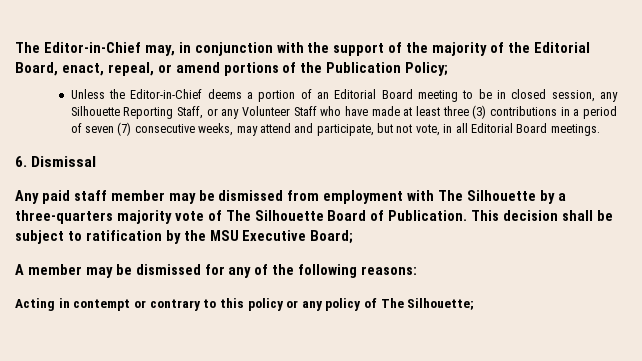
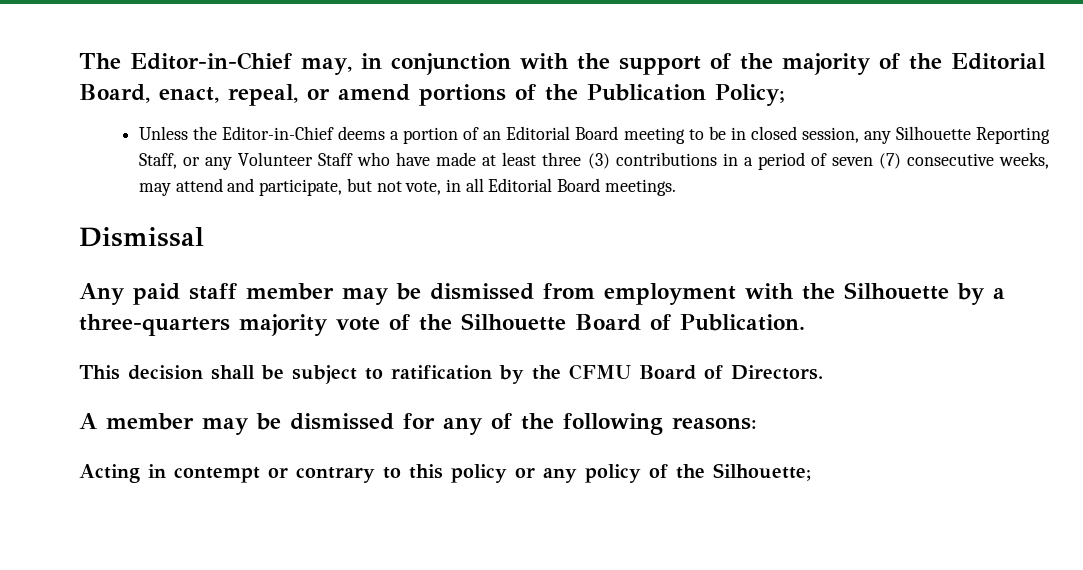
[15,156,27,167] 6. -> (676, 187) none
[438,190,464,201] The -> [802,283,835,300] the
[225,210,251,221] The -> [419,314,452,331] the
(468, 215) none -> (805, 322) //
[209,230,354,244] MSU Executive Board; -> [569,364,823,380] CFMU Board of Directors.
[380,298,404,308] The -> [676,464,705,479] the

